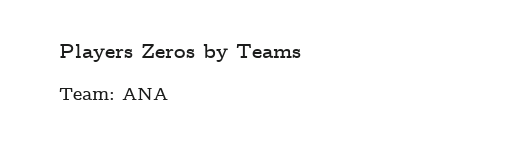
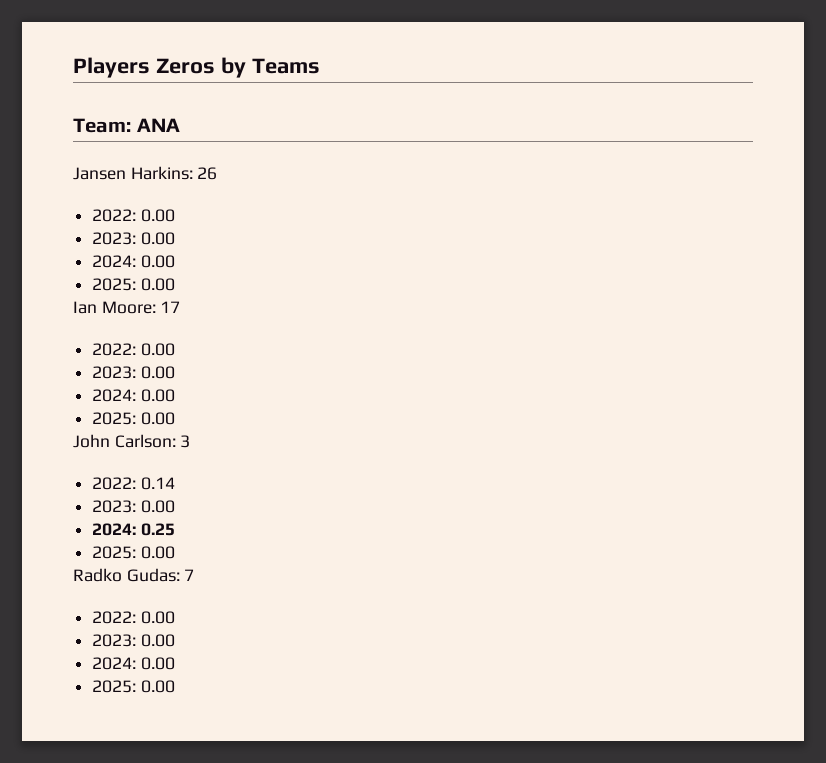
(168, 93) none -> [73,166,218,180] [92,209,175,222] [92,232,175,245] [92,255,175,268] [92,278,175,291] [73,301,181,314] [92,343,175,356] [92,366,175,379] [92,389,175,402] [92,412,175,425] [73,434,191,448] [92,477,175,490] [92,500,175,513] [92,523,175,536] [92,546,175,559] [73,568,195,582] [92,611,175,624] [92,634,175,647] [92,657,175,670] [92,680,175,693] // Jansen Harkins: 26 // 2022: 0.00 // 2023: 0.00 // 2024: 0.00 // 2025: 0.00 // Ian Moore: 17 // 2022: 0.00 // 2023: 0.00 // 2024: 0.00 // 2025: 0.00 // John Carlson: 3 // 2022: 0.14 // 2023: 0.00 // 2024: 0.25 // 2025: 0.00 // Radko Gudas: 7 // 2022: 0.00 // 2023: 0.00 // 2024: 0.00 // 2025: 0.00

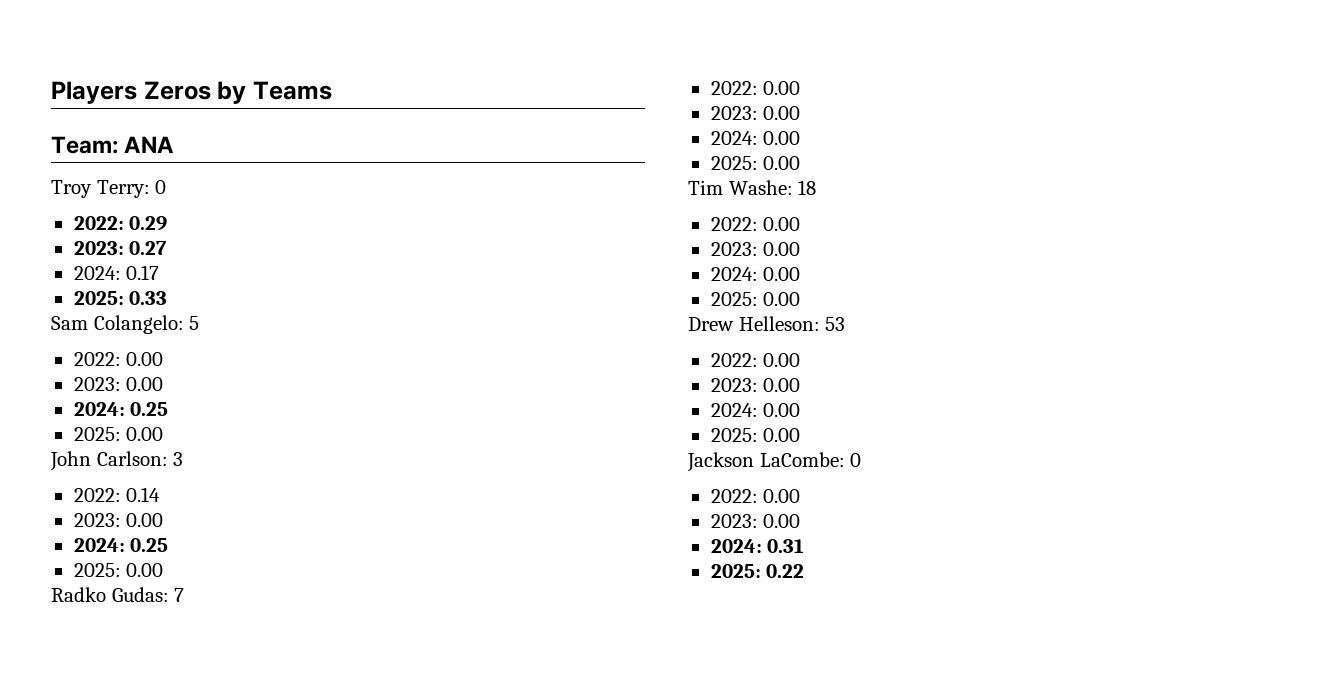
[73,166,218,180] [92,209,175,222] [92,232,175,245] [92,255,175,268] [92,278,175,291] [73,301,181,314] [92,343,175,356] [92,366,175,379] [92,389,175,402] Jansen Harkins: 26 // 2022: 0.00 // 2023: 0.00 // 2024: 0.00 // 2025: 0.00 // Ian Moore: 17 // 2022: 0.00 // 2023: 0.00 // 2024: 0.00 -> [51,180,167,198] [73,216,168,231] [73,241,168,255] [73,265,160,280] [73,291,168,305] [51,315,200,334] [73,352,164,366] [73,377,164,391] [73,402,169,416] Troy Terry: 0 // 2022: 0.29 // 2023: 0.27 // 2024: 0.17 // 2025: 0.33 // Sam Colangelo: 5 // 2022: 0.00 // 2023: 0.00 // 2024: 0.25
(175, 686) none -> [688,180,817,195] [710,217,801,231] [710,242,801,256] [710,267,801,281] [710,292,801,306] [688,316,846,331] [710,353,801,367] [710,378,801,392] [710,403,801,417] [710,428,801,442] [687,452,862,472] [710,489,801,503] [710,514,801,528] [710,539,805,553] [710,564,805,578] // Tim Washe: 18 // 2022: 0.00 // 2023: 0.00 // 2024: 0.00 // 2025: 0.00 // Drew Helleson: 53 // 2022: 0.00 // 2023: 0.00 // 2024: 0.00 // 2025: 0.00 // Jackson LaCombe: 0 // 2022: 0.00 // 2023: 0.00 // 2024: 0.31 // 2025: 0.22

